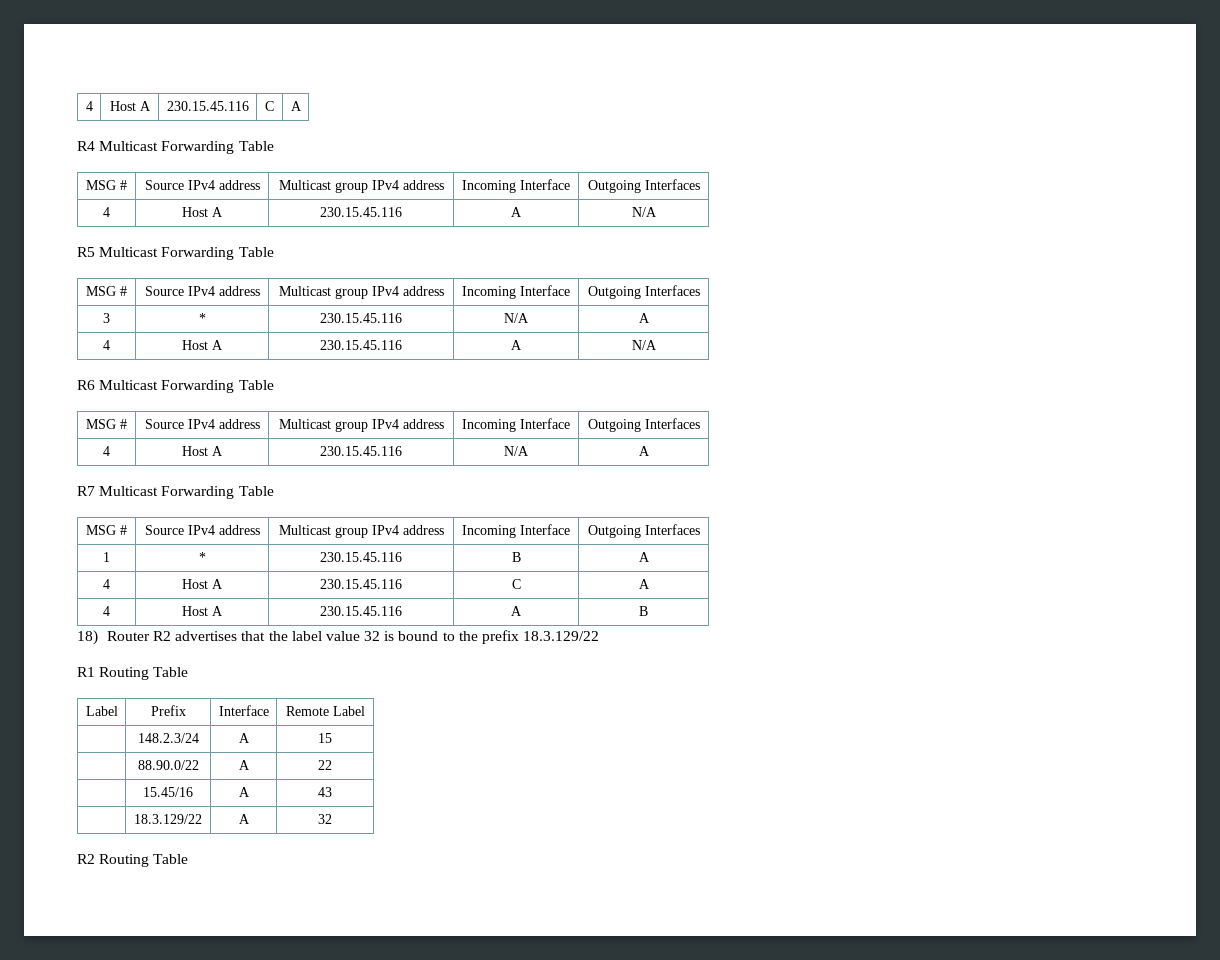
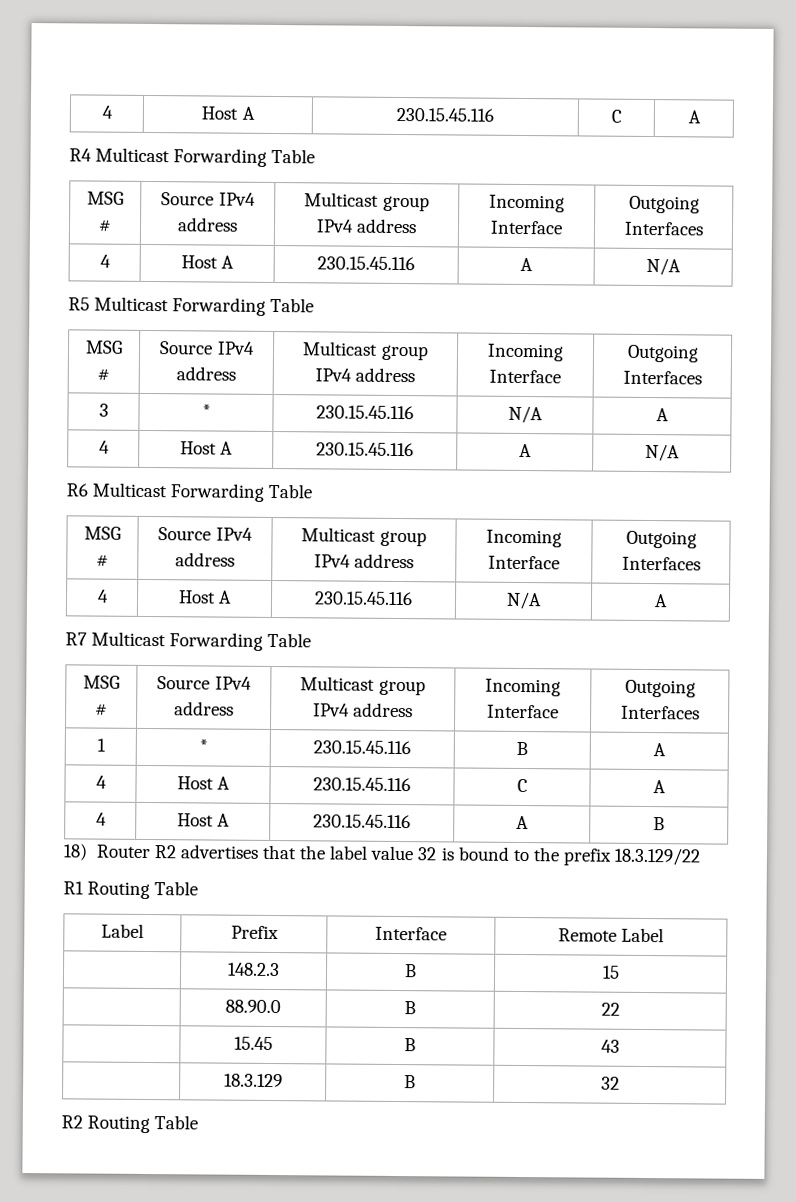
[137,733,199,743] [238,733,250,743] 148.2.3/24 | A -> [227,962,280,977] [404,964,417,978] 148.2.3 | B
[137,760,199,770] [238,760,250,770] 88.90.0/22 | A -> [225,999,281,1014] [404,1001,416,1015] 88.90.0 | B
[143,787,193,797] [238,787,250,797] 15.45/16 | A -> [233,1036,273,1051] [404,1038,416,1052] 15.45 | B
[134,814,202,824] [238,814,250,824] 18.3.129/22 | A -> [223,1073,283,1088] [404,1075,416,1089] 18.3.129 | B

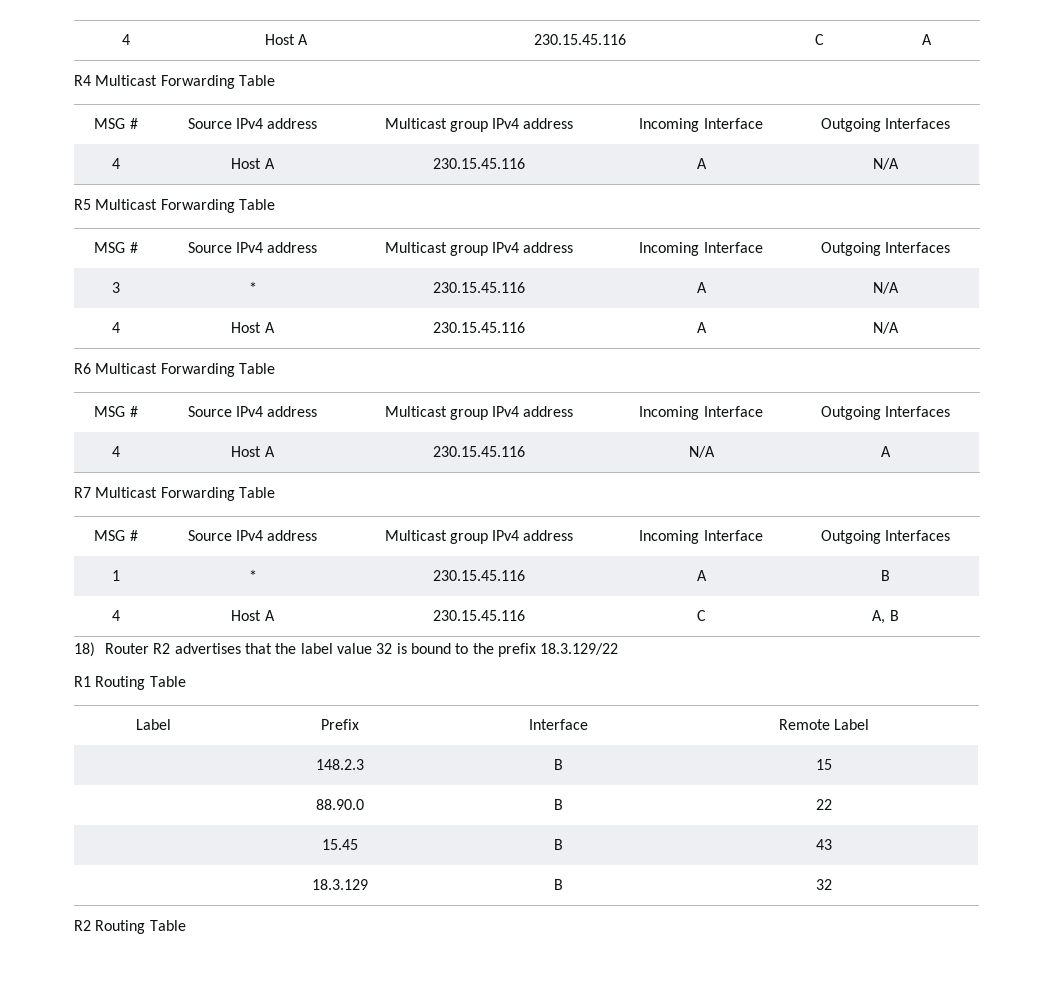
[508,405,543,424] [656,408,669,422] | N/A | A -> [696,282,707,293] [873,282,899,294] | A | N/A
[516,741,528,756] [653,743,666,757] [95,775,107,789] [176,776,231,790] [313,777,411,792] [516,778,528,793] [653,780,666,794] [95,812,107,826] [176,813,231,827] [313,814,411,829] [516,815,529,830] | B | A // 4 | Host A | 230.15.45.116 | C | A // 4 | Host A | 230.15.45.116 | A | -> [696,570,707,581] [881,570,890,581] [112,610,120,621] [231,610,275,621] [433,610,525,621] [696,610,706,621] [872,610,886,624] | A | B // 4 | Host A | 230.15.45.116 | C | A,

